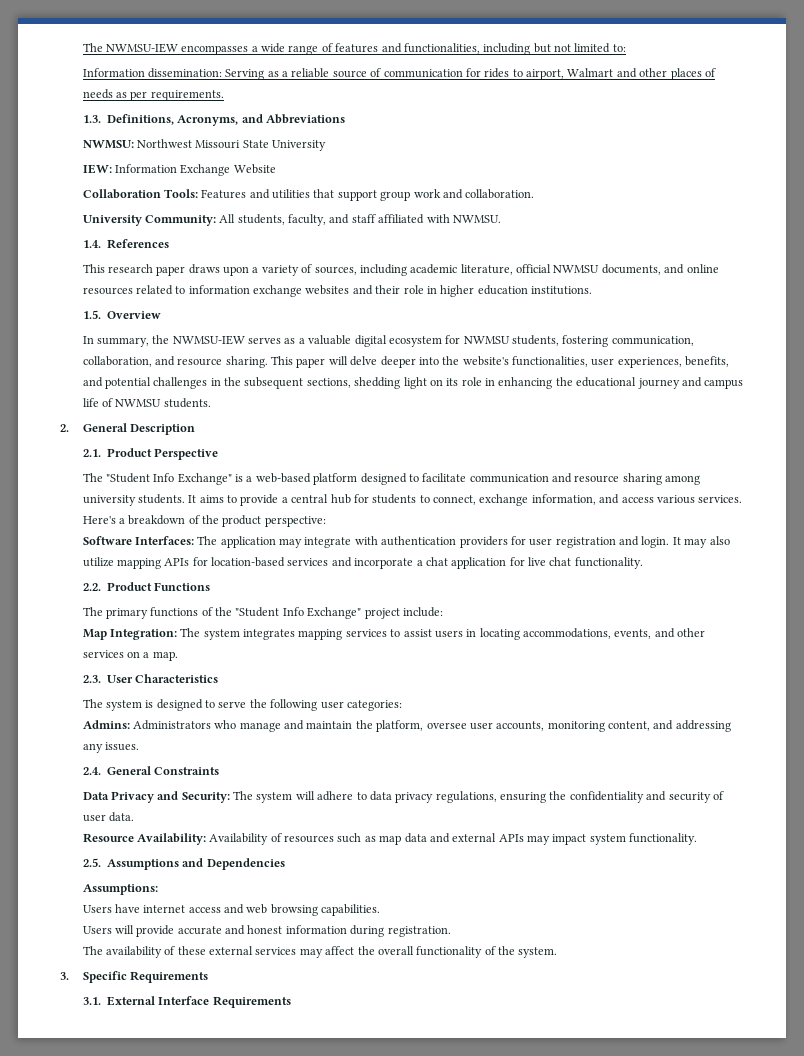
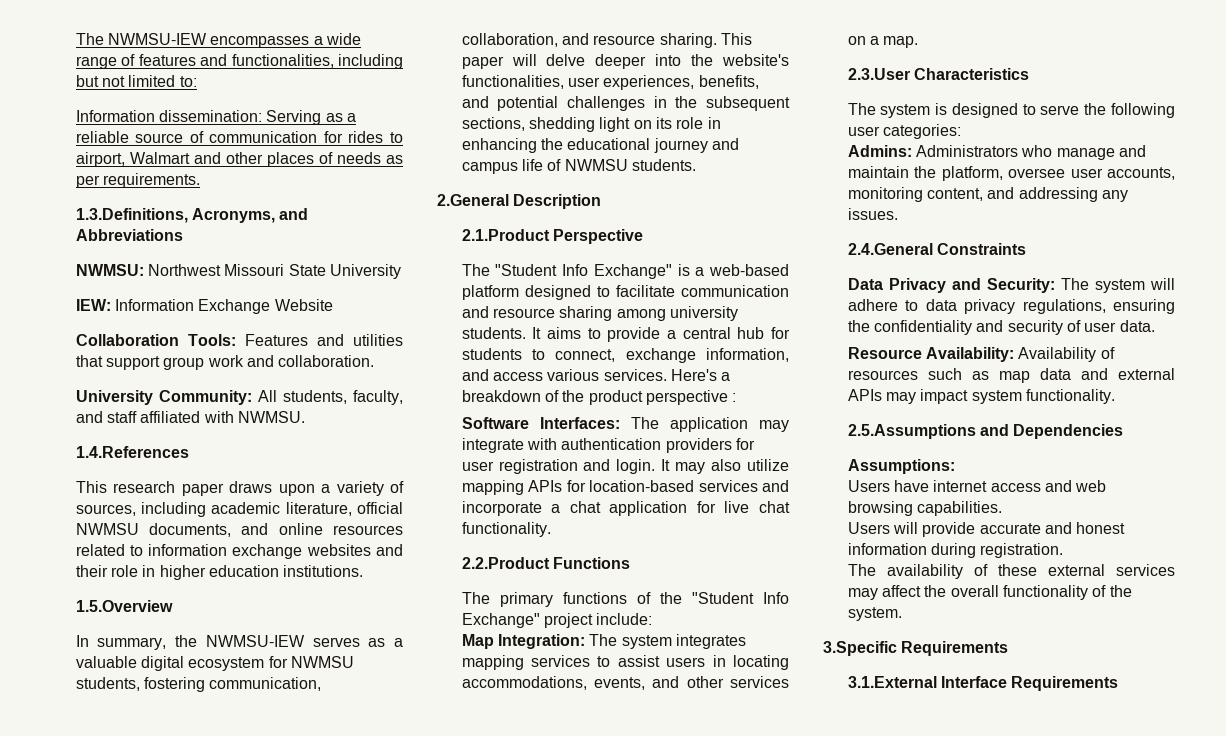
[82,114,174,125] 1.3. Definitions, -> [75,208,188,223] 1.3.Definitions,
[82,239,169,249] 1.4. References -> [75,446,189,458] 1.4.References
[82,310,161,319] 1.5. Overview -> [75,600,173,612] 1.5.Overview
[60,423,127,432] 2. General -> [437,194,509,206] 2.General
[82,448,152,457] 2.1. Product -> [461,229,550,241] 2.1.Product
[264,516,326,527] perspective: -> [645,390,737,405] perspective :
[82,582,152,591] 2.2. Product -> [461,557,550,569] 2.2.Product
[82,675,133,683] 2.3. User -> [847,68,910,80] 2.3.User
[82,766,151,775] 2.4. General -> [847,243,933,255] 2.4.General
[82,858,179,870] 2.5. Assumptions -> [847,424,976,439] 2.5.Assumptions
[60,971,127,983] 3. Specific -> [823,641,897,656] 3.Specific
[82,996,155,1006] 3.1. External -> [847,676,937,688] 3.1.External

